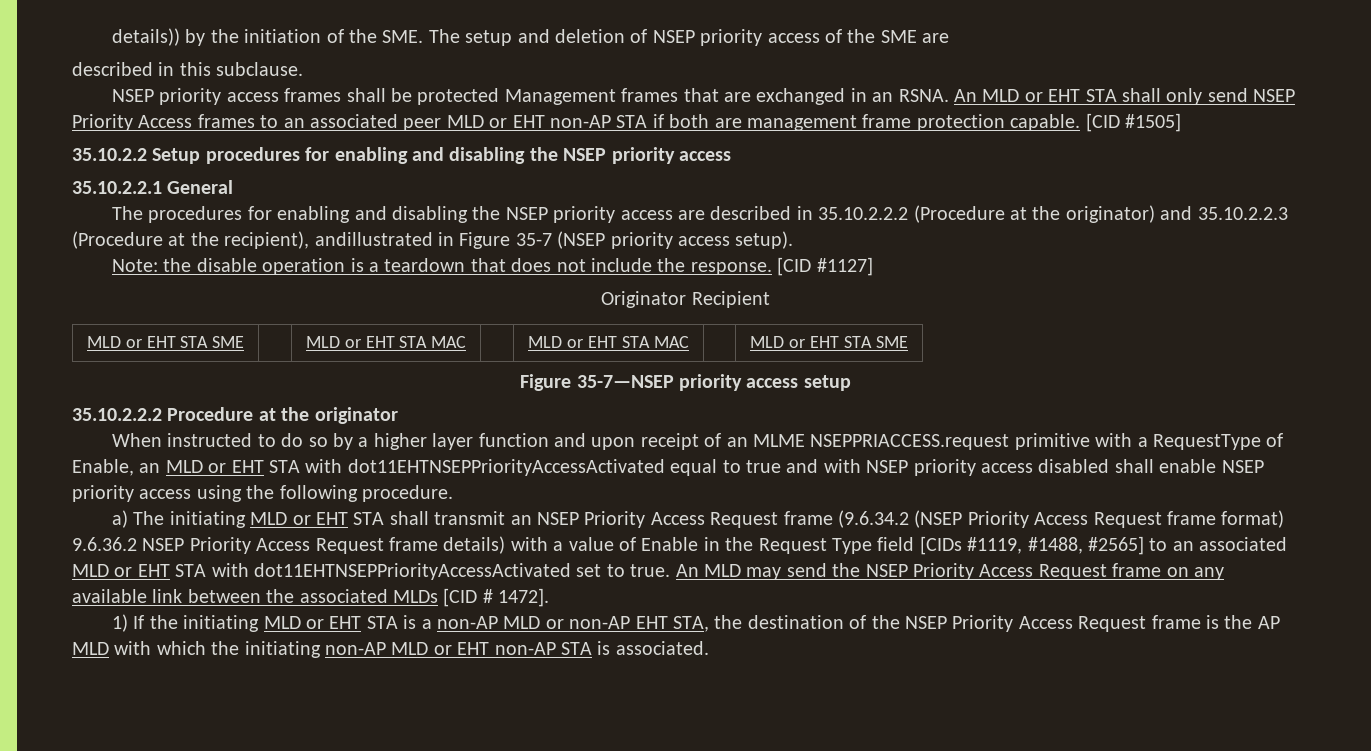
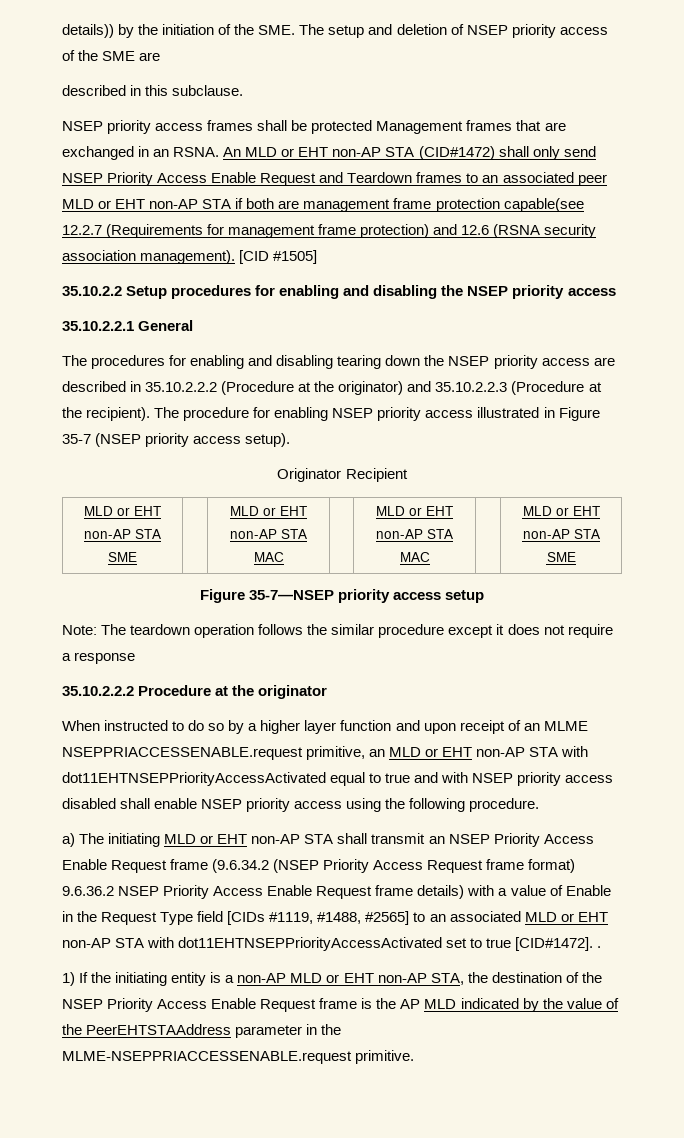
[1085,89,1117,102] STA -> [332,146,495,160] non-AP STA (CID#1472)
(193, 121) none -> [211,172,413,186] Enable Request and Teardown
[1010,114,1081,131] capable. -> [503,198,584,212] [62,224,597,238] [62,250,236,264] capable(see 12.2.7 (Requirements for management frame protection) and 12.6 (RSNA security association management).
(468, 214) none -> [337,355,421,369] tearing down
[224,231,433,249] recipient), andillustrated -> [86,407,540,421] recipient). The procedure for enabling NSEP priority access illustrated
[111,257,873,276] // Note: the disable operation is a teardown that does not include the response. [CID #1127] -> (291, 440) none
(176, 342) none -> [84,529,131,539] non-AP
[399,336,467,348] [528,336,689,348] [750,336,839,348] STA MAC | | MLD or EHT STA MAC | | MLD or EHT -> [230,529,307,539] [253,552,284,562] [376,506,453,516] [376,529,453,539] [399,552,430,562] [522,506,600,516] [522,529,570,539] non-AP STA MAC | | MLD or EHT non-AP STA MAC | | MLD or EHT non-AP
(851, 383) none -> [62,624,613,638] [62,652,136,664] // Note: The teardown operation follows the similar procedure except it does not require a response
[810,433,1284,450] [72,459,134,476] NSEPPRIACCESS.request primitive with a RequestType of Enable, -> [62,746,366,760] NSEPPRIACCESSENABLE.request primitive,
(264, 466) none -> [476,747,526,757] non-AP
(348, 518) none -> [251,834,301,844] non-AP
(705, 518) none -> [62,859,107,870] Enable
(311, 544) none -> [267,885,313,896] Enable
(170, 570) none -> [62,938,111,948] non-AP
[630,563,1224,580] [72,588,550,607] true. An MLD may send the NSEP Priority Access Request frame on any available link between the associated MLDs [CID # 1472]. -> [486,937,602,951] true [CID#1472]. .
[263,616,398,629] MLD or EHT STA -> [171,972,207,986] entity
[569,616,668,629] non-AP EHT -> [343,973,427,983] EHT non-AP
(1073, 622) none -> [211,998,257,1009] Enable
[114,641,709,658] with which the initiating non-AP MLD or EHT non-AP STA is associated. -> [460,998,619,1012] [62,1024,342,1038] [62,1050,415,1064] indicated by the value of the PeerEHTSTAAddress parameter in the MLME-NSEPPRIACCESSENABLE.request primitive.

